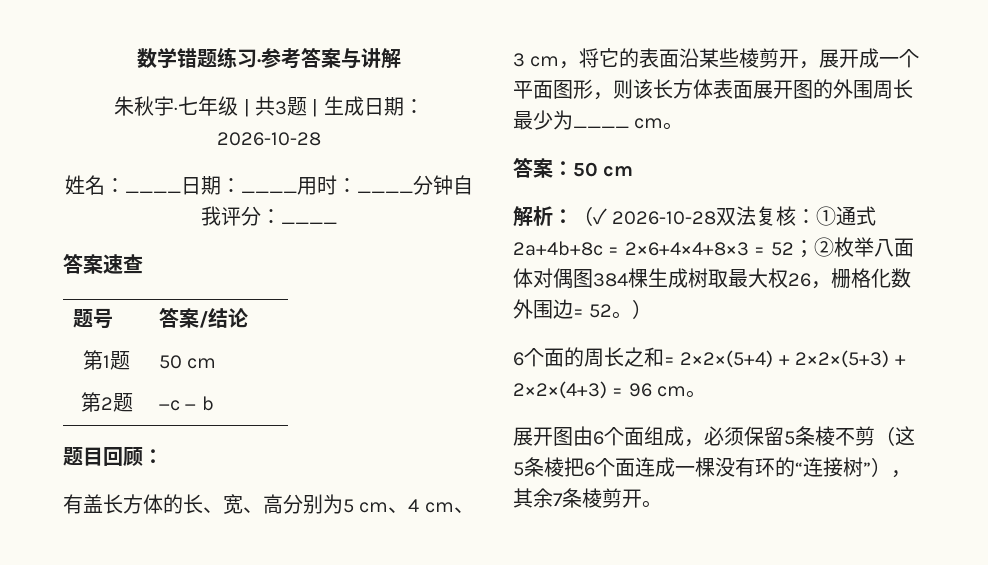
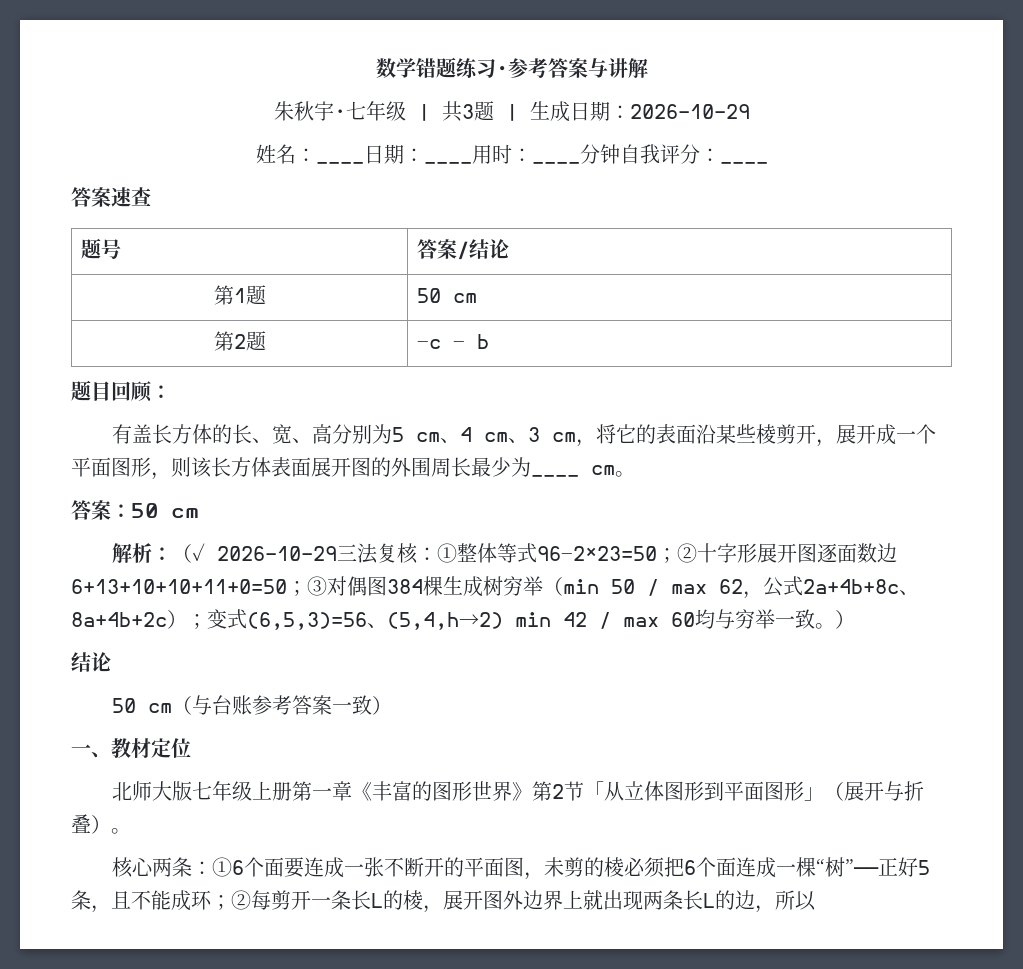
[217,132,321,146] 2026-10-28 -> [629,104,750,119] 2026-10-29
[612,207,737,226] 2026-10-28双 -> [217,544,358,561] 2026-10-29三
[836,206,877,226] [513,237,914,258] [513,268,533,288] 通式2a+4b+8c = 2×6+4×4+8×3 = 52；②枚举八面体 -> [457,543,898,563] [71,576,327,596] 整体等式96−2×23=50；②十字形展开图逐面数边6+13+10+10+11+0=50；③
[708,268,911,289] [513,299,653,319] [513,347,906,368] [513,381,707,399] [513,426,915,447] [513,457,564,477] 取最大权26，栅格化数外围边= 52。） // 6个面的周长之和= 2×2×(5+4) + 2×2×(5+3) + 2×2×(4+3) = 96 cm。 // 展开图由6个面组成，必须保留5条棱不剪（这5条棱 -> [503,576,919,599] [71,609,855,630] [71,652,111,672] [112,695,393,715] [71,738,191,759] [112,781,925,801] [71,814,131,834] [112,857,666,880] 穷举（min 50 / max 62，公式2a+4b+8c、8a+4b+2c）；变式(6,5,3)=56、(5,4,h→2) min 42 / max 60均与穷举一致。） // 结论 // 50 cm（与台账参考答案一致） // 一、教材定位 // 北师大版七年级上册第一章《丰富的图形世界》第2节「从立体图形到平面图形」（展开与折叠）。 // 核心两条：①6个面要连成一张不断开的平面图，未剪的棱必须
[715,457,911,478] [513,488,662,508] 没有环的“连接树”），其余7条棱剪开。 -> [816,857,931,877] [71,890,816,913] “树”——正好5条，且不能成环；②每剪开一条长L的棱，展开图外边界上就出现两条长L的边，所以

